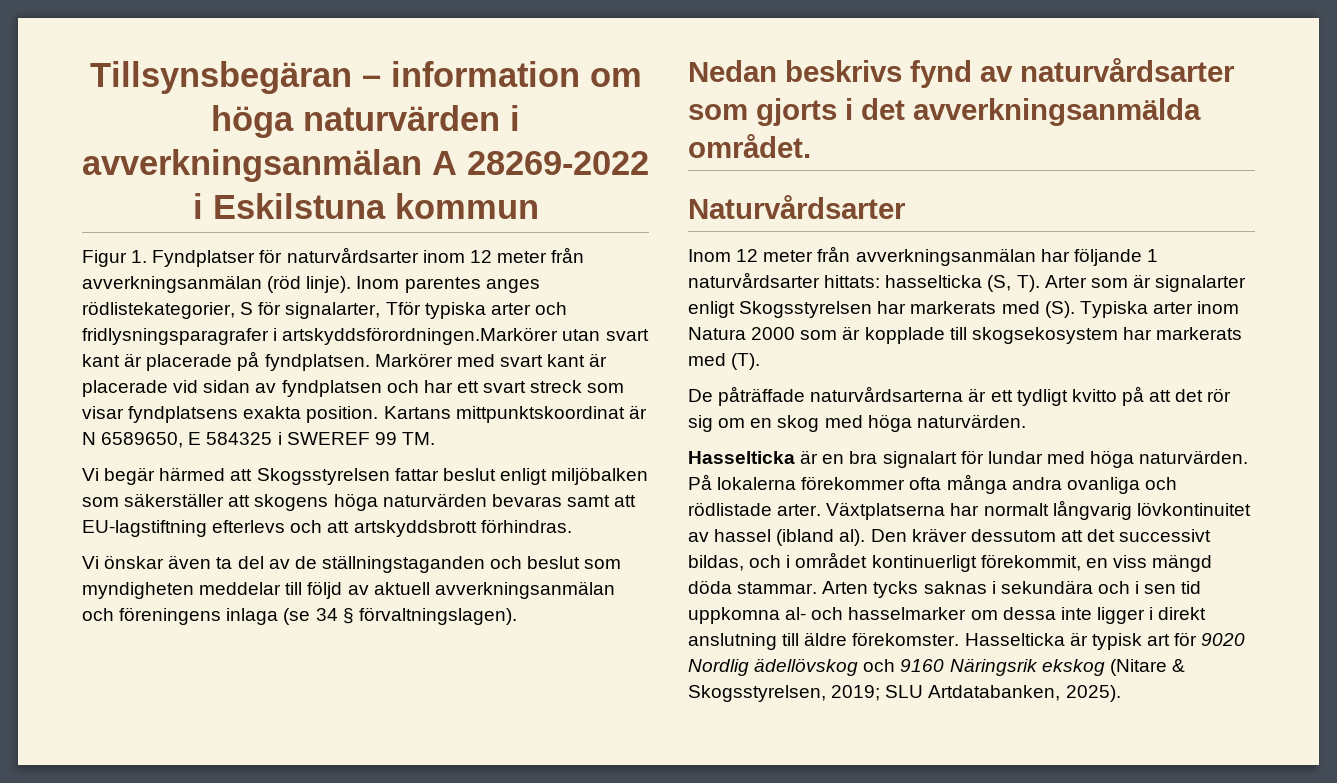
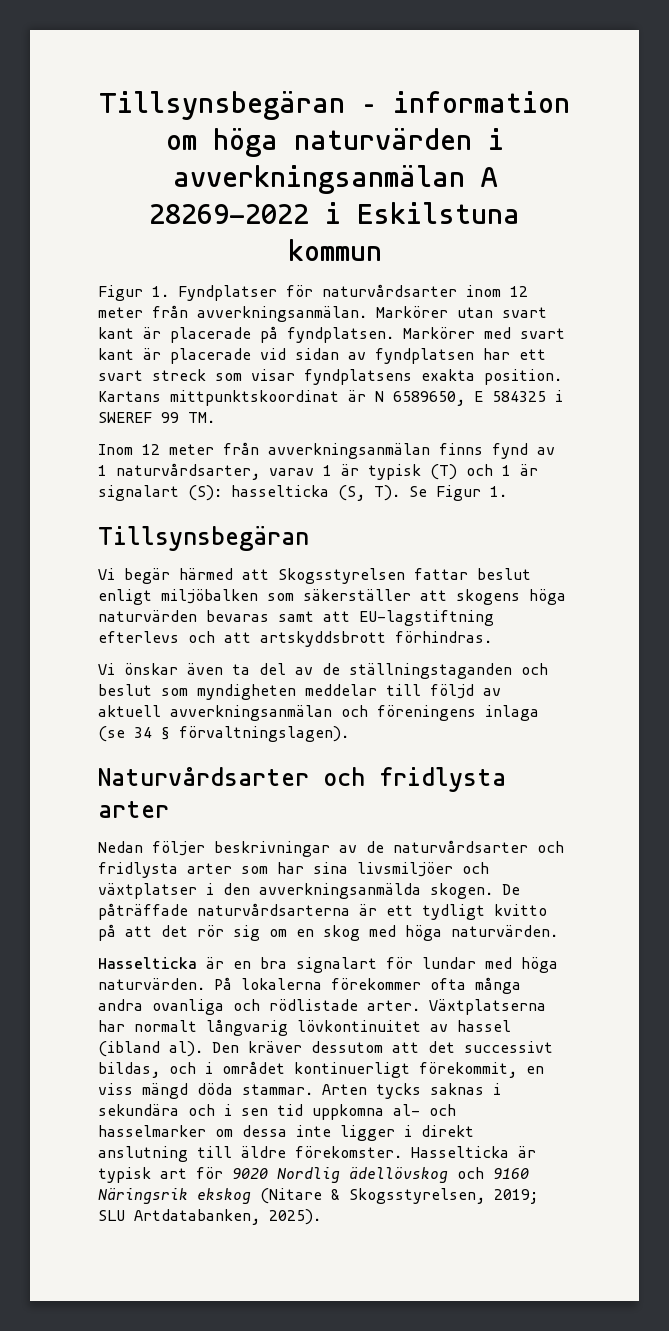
[82,275,540,293] [82,301,567,319] [82,327,559,345] avverkningsanmälan (röd linje). Inom parentes anges rödlistekategorier, S för signalarter, Tför typiska arter och fridlysningsparagrafer i artskyddsförordningen.Markörer -> [197,306,448,322] avverkningsanmälan. Markörer
[386,380,419,393] och -> (474, 356) none
(435, 438) none -> [98,442,555,459] [98,463,538,480] [98,485,507,501] [98,526,309,551] // Inom 12 meter från avverkningsanmälan finns fynd av 1 naturvårdsarter, varav 1 är typisk (T) och 1 är signalart (S): hasselticka (S, T). Se Figur 1. // Tillsynsbegäran
[688,58,1235,88] [688,98,1201,126] [688,134,811,158] [688,195,906,219] [688,246,1158,266] [688,272,1247,292] [688,301,1240,318] [688,326,1243,344] [688,353,761,370] Nedan beskrivs fynd av naturvårdsarter som gjorts i det avverkningsanmälda området. // Naturvårdsarter // Inom 12 meter från avverkningsanmälan har följande 1 naturvårdsarter hittats: hasselticka (S, T). Arter som är signalarter enligt Skogsstyrelsen har markerats med (S). Typiska arter inom Natura 2000 som är kopplade till skogsekosystem har markerats med (T). // -> [98,767,506,792] [98,801,169,818] [98,840,564,857] [98,862,489,878] [98,883,493,899] Naturvårdsarter och fridlysta arter // Nedan följer beskrivningar av de naturvårdsarter och fridlysta arter som har sina livsmiljöer och växtplatser i den avverkningsanmälda skogen.

